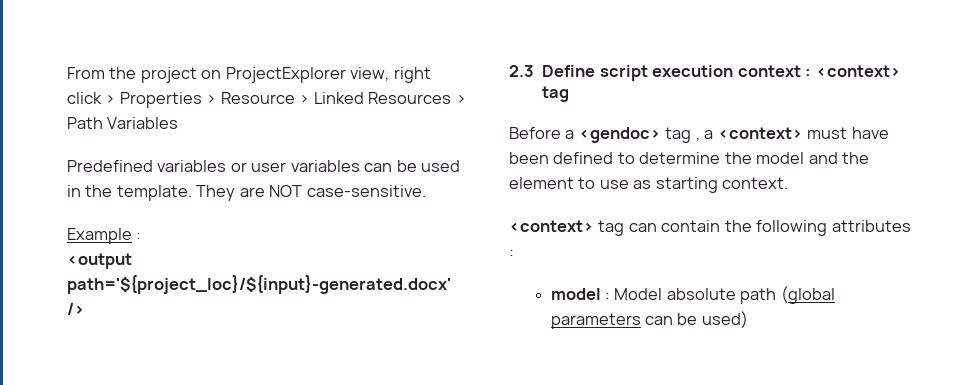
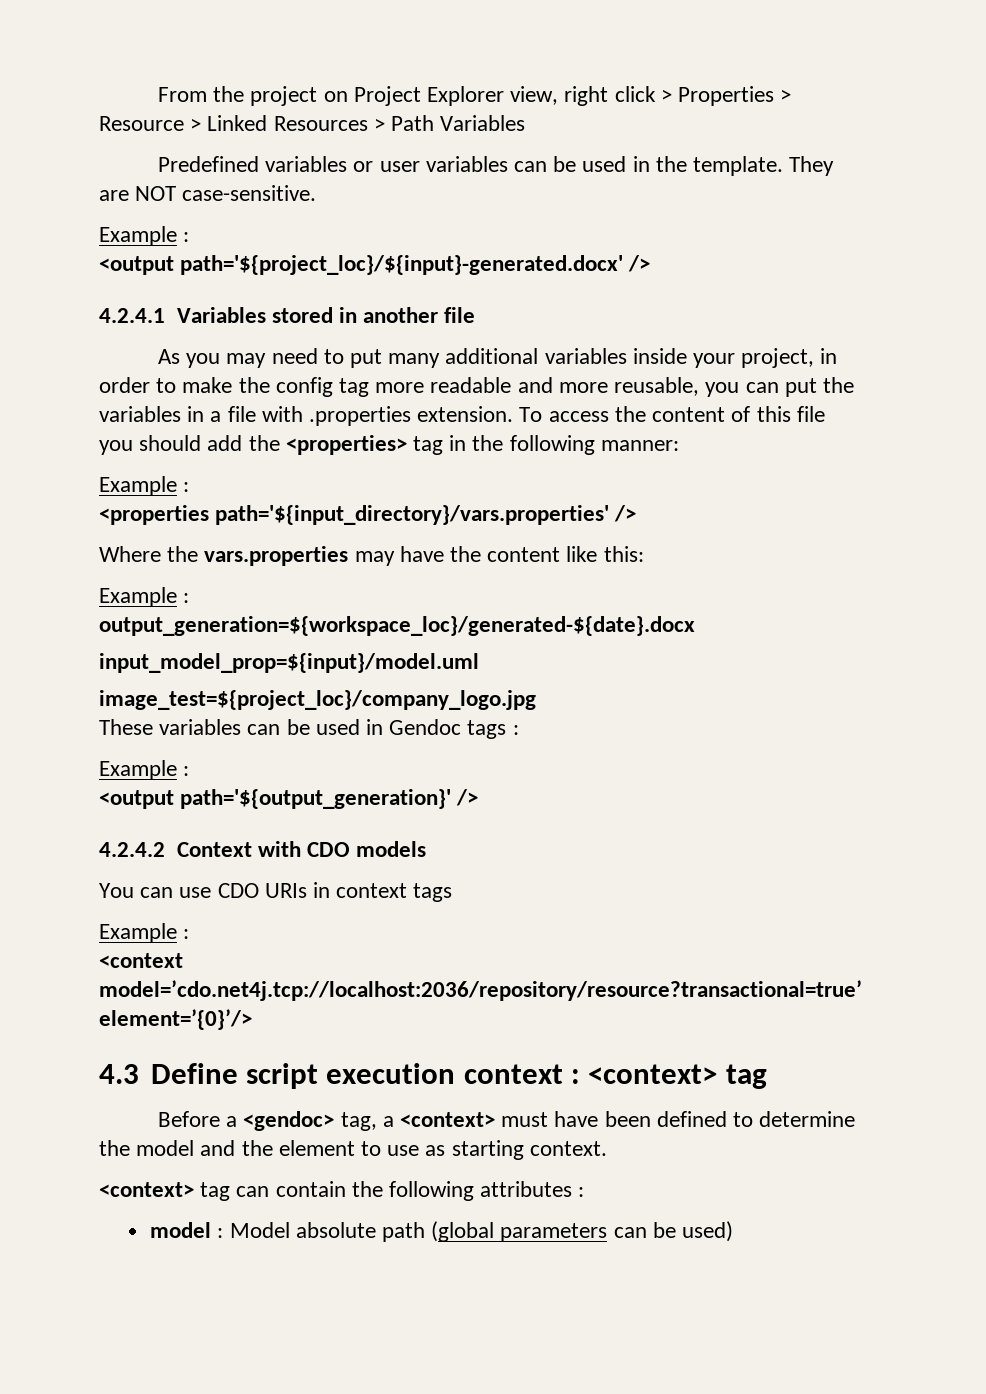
[225,67,346,83] ProjectExplorer -> [353,86,504,106] Project Explorer
[509,65,534,77] 2.3 -> [99,307,476,323] [157,348,838,368] [99,377,854,397] [99,406,825,426] [99,435,679,455] [99,476,190,496] [99,505,637,525] [99,546,644,566] [99,587,190,607] [99,616,695,636] [99,653,479,673] [99,690,536,710] [99,719,519,739] [99,760,190,780] [99,789,479,809] [99,841,427,857] [99,882,453,902] [99,923,190,943] [99,953,183,968] [99,980,862,1001] [99,1009,252,1030] [99,1064,139,1084] 4.2.4.1 Variables stored in another file // As you may need to put many additional variables inside your project, in order to make the config tag more readable and more reusable, you can put the variables in a file with .properties extension. To access the content of this file you should add the <properties> tag in the following manner: // Example : // <properties path='${input_directory}/vars.properties' /> // Where the vars.properties may have the content like this: // Example : // output_generation=${workspace_loc}/generated-${date}.docx // input_model_prop=${input}/model.uml // image_test=${project_loc}/company_logo.jpg // These variables can be used in Gendoc tags : // Example : // <output path='${output_generation}' /> // 4.2.4.2 Context with CDO models // You can use CDO URIs in context tags // Example : // <context model=’cdo.net4j.tcp://localhost:2036/repository/resource?transactional=true’ element=’{0}’/> // 4.3
[665,127,700,143] tag , -> [340,1112,377,1131] tag,

